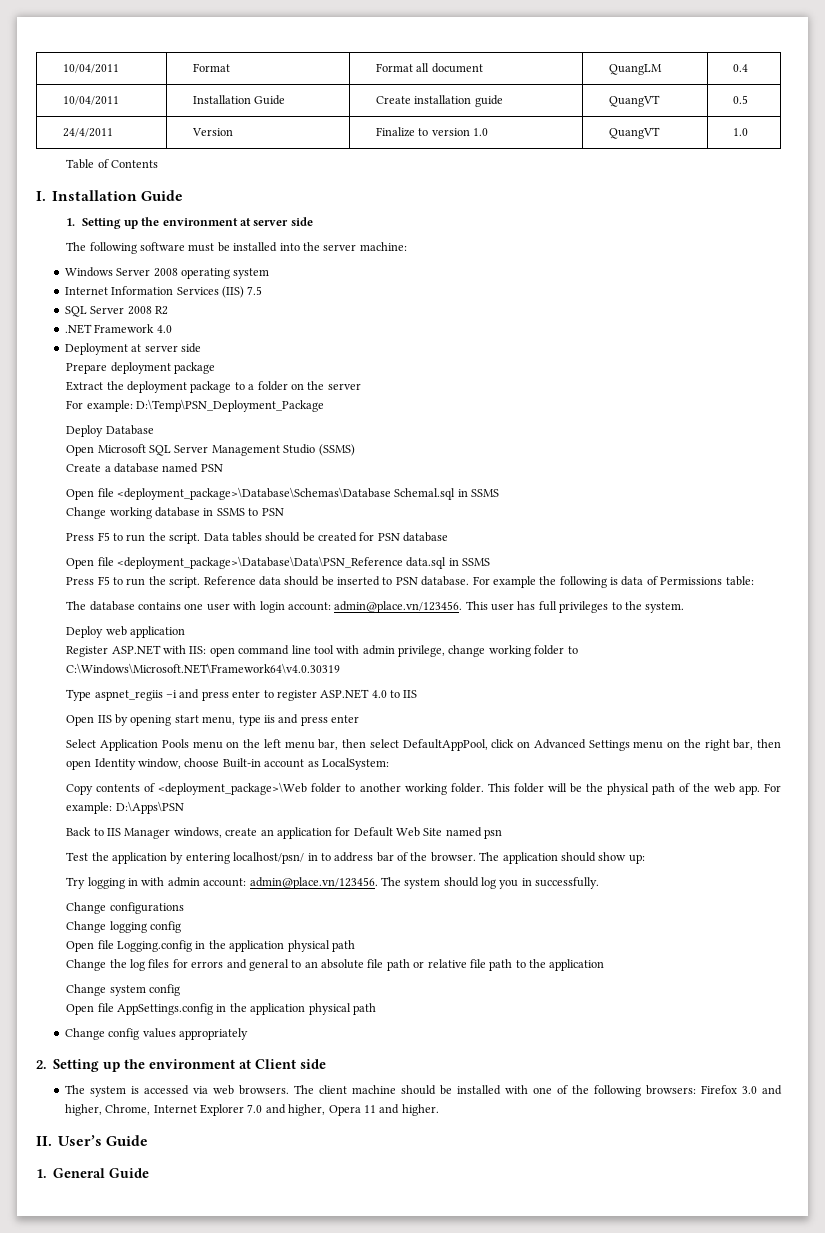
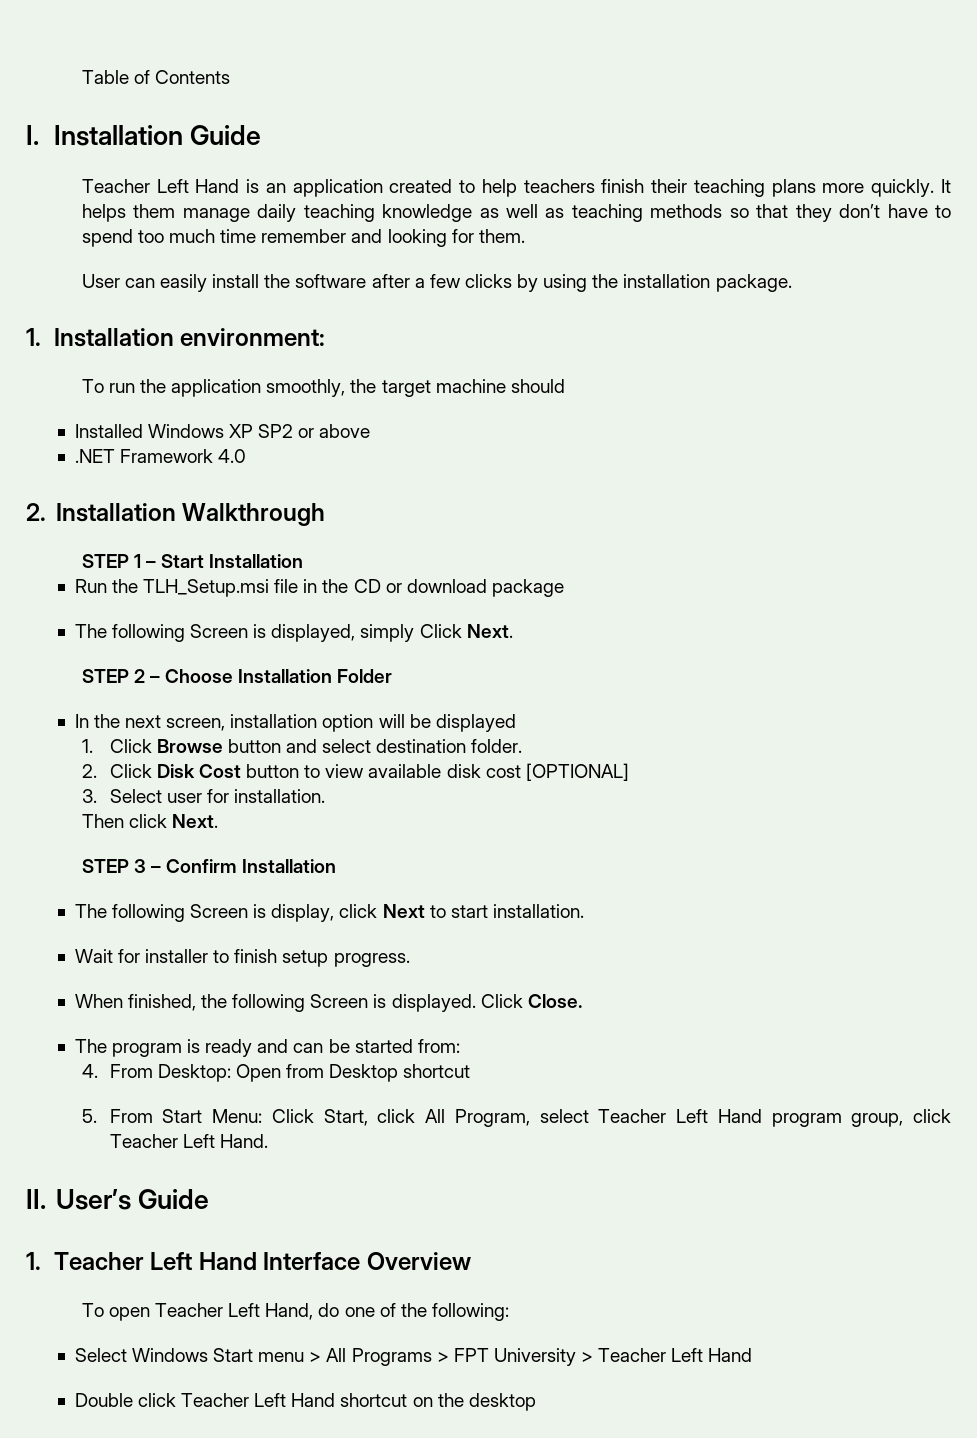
[62,64,119,73] [192,63,230,72] [375,63,483,73] [608,64,662,75] [732,64,748,72] [62,96,119,105] [192,95,286,105] [375,95,503,107] [608,95,660,107] [732,95,748,104] [62,128,113,137] [191,128,233,136] [375,127,488,137] [608,127,660,139] [732,128,748,136] 10/04/2011 | Format | Format all document | QuangLM | 0.4 // 10/04/2011 | Installation Guide | Create installation guide | QuangVT | 0.5 // 24/4/2011 | Version | Finalize to version 1.0 | QuangVT | 1.0 // -> (81, 77) none
[66,217,313,229] [66,242,407,254] [64,267,270,279] [64,286,263,298] [64,306,169,317] [64,324,172,334] [64,343,202,355] [66,362,216,374] [66,381,361,393] [66,399,325,412] [66,425,154,437] [66,444,355,456] [66,463,223,473] [66,487,500,500] [66,507,284,519] [66,532,449,544] [66,556,491,569] [66,576,754,588] [66,601,685,613] [66,626,186,638] [66,645,578,657] [66,663,341,674] [66,689,418,701] [66,714,360,726] [66,739,781,751] [66,758,389,770] [66,782,781,795] [66,801,184,814] [66,827,503,839] [66,852,645,864] [66,877,600,889] [66,902,184,914] [66,921,182,933] [66,940,355,952] [66,959,605,971] [66,984,181,996] [66,1003,376,1015] [64,1028,249,1040] [36,1059,327,1072] [64,1085,783,1097] [64,1104,439,1116] [36,1135,149,1146] [36,1168,150,1178] 1. Setting up the environment at server side // The following software must be installed into the server machine: // Windows Server 2008 operating system // Internet Information Services (IIS) 7.5 // SQL Server 2008 R2 // .NET Framework 4.0 // Deployment at server side // Prepare deployment package // Extract the deployment package to a folder on the server // For example: D:\Temp\PSN_Deployment_Package // Deploy Database // Open Microsoft SQL Server Management Studio (SSMS) // Create a database named PSN // Open file <deployment_package>\Database\Schemas\Database Schemal.sql in SSMS // Change working database in SSMS to PSN // Press F5 to run the script. Data tables should be created for PSN database // Open file <deployment_package>\Database\Data\PSN_Reference data.sql in SSMS // Press F5 to run the script. Reference data should be inserted to PSN database. For example the following is data of Permissions table: // The database contains one user with login account: admin@place.vn/123456. This user has full privileges to the system. // Deploy web application // Register ASP.NET with IIS: open command line tool with admin privilege, change working folder to C:\Windows\Microsoft.NET\Framework64\v4.0.30319 // Type aspnet_regiis –i and press enter to register ASP.NET 4.0 to IIS // Open IIS by opening start menu, type iis and press enter // Select Application Pools menu on the left menu bar, then select DefaultAppPool, click on Advanced Settings menu on the right bar, then open Identity window, choose Built-in account as LocalSystem: // Copy contents of <deployment_package>\Web folder to another working folder. This folder will be the physical path of the web app. For example: D:\Apps\PSN // Back to IIS Manager windows, create an application for Default Web Site named psn // Test the application by entering localhost/psn/ in to address bar of the browser. The application should show up: // Try logging in with admin account: admin@place.vn/123456. The system should log you in successfully. // Change configurations // Change logging config // Open file Logging.config in the application physical path // Change the log files for errors and general to an absolute file path or relative file path to the application // Change system config // Open file AppSettings.config in the application physical path // Change config values appropriately // 2. Setting up the environment at Client side // The system is accessed via web browsers. The client machine should be installed with one of the following browsers: Firefox 3.0 and higher, Chrome, Internet Explorer 7.0 and higher, Opera 11 and higher. // II. User’s Guide // 1. General Guide -> [81,179,951,197] [81,204,952,222] [81,229,525,247] [81,274,792,292] [26,328,326,347] [81,379,565,397] [74,424,371,438] [74,449,247,463] [26,503,325,526] [81,554,304,568] [74,579,564,597] [74,624,513,642] [81,669,393,683] [74,714,516,732] [81,739,523,753] [81,763,629,781] [81,789,326,803] [81,814,219,828] [81,859,337,873] [74,904,584,922] [74,949,410,967] [74,994,582,1012] [74,1039,460,1057] [81,1064,471,1082] [81,1109,951,1127] [109,1134,268,1148] [26,1189,209,1210] [26,1252,471,1270] [81,1303,509,1321] [74,1348,753,1366] [74,1393,536,1411] Teacher Left Hand is an application created to help teachers finish their teaching plans more quickly. It helps them manage daily teaching knowledge as well as teaching methods so that they don’t have to spend too much time remember and looking for them. // User can easily install the software after a few clicks by using the installation package. // 1. Installation environment: // To run the application smoothly, the target machine should // Installed Windows XP SP2 or above // .NET Framework 4.0 // 2. Installation Walkthrough // STEP 1 – Start Installation // Run the TLH_Setup.msi file in the CD or download package // The following Screen is displayed, simply Click Next. // STEP 2 – Choose Installation Folder // In the next screen, installation option will be displayed // 1. Click Browse button and select destination folder. // 2. Click Disk Cost button to view available disk cost [OPTIONAL] // 3. Select user for installation. // Then click Next. // STEP 3 – Confirm Installation // The following Screen is display, click Next to start installation. // Wait for installer to finish setup progress. // When finished, the following Screen is displayed. Click Close. // The program is ready and can be started from: // 4. From Desktop: Open from Desktop shortcut // 5. From Start Menu: Click Start, click All Program, select Teacher Left Hand program group, click Teacher Left Hand. // II. User’s Guide // 1. Teacher Left Hand Interface Overview // To open Teacher Left Hand, do one of the following: // Select Windows Start menu > All Programs > FPT University > Teacher Left Hand // Double click Teacher Left Hand shortcut on the desktop

